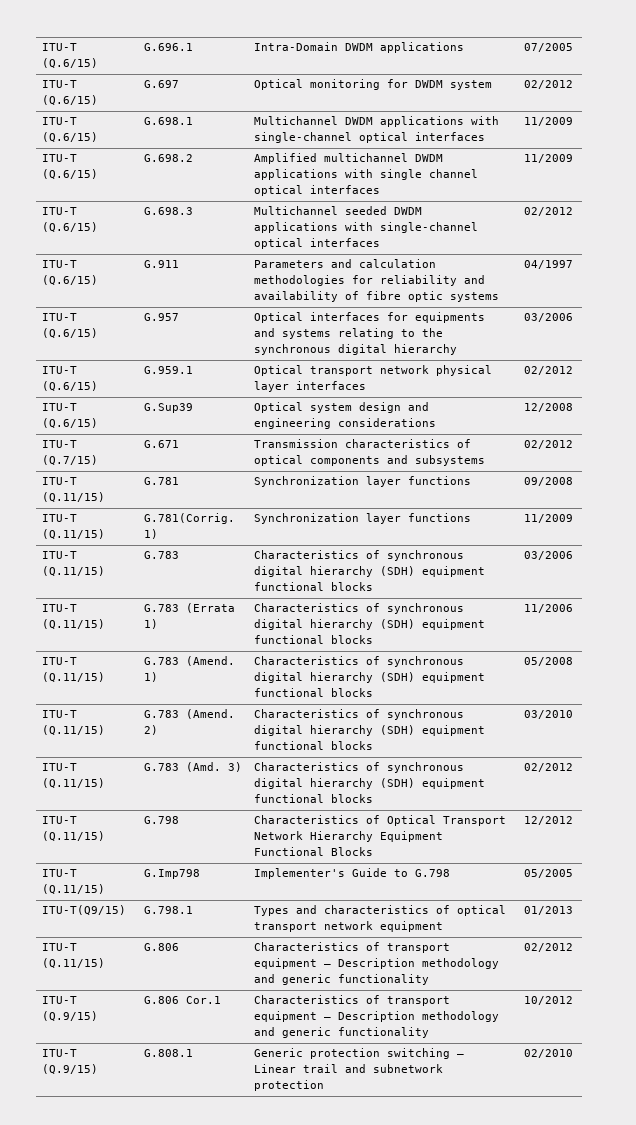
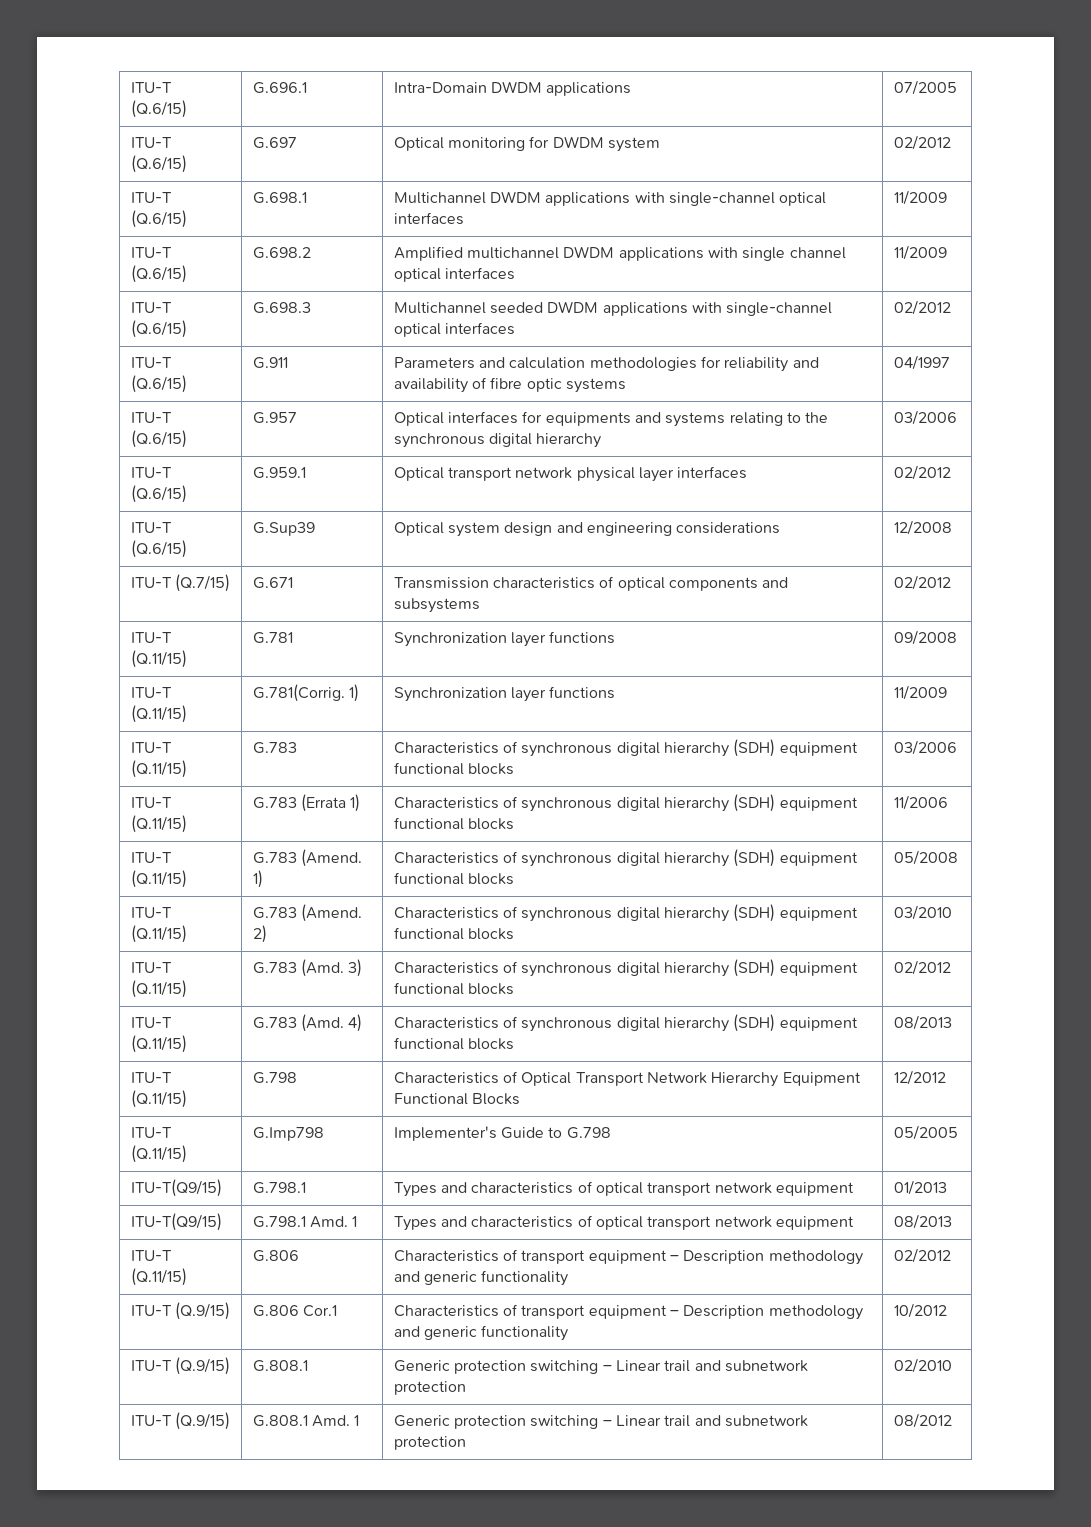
(574, 767) none -> [130,1017,172,1028] [130,1035,187,1053] [252,1014,363,1032] [393,1014,858,1032] [393,1037,515,1050] [893,1015,952,1030] // ITU-T (Q.11/15) | G.783 (Amd. 4) | Characteristics of synchronous digital hierarchy (SDH) equipment functional blocks | 08/2013
(574, 910) none -> [130,1213,222,1231] [252,1216,358,1228] [393,1215,855,1231] [893,1214,952,1229] // ITU-T(Q9/15) | G.798.1 Amd. 1 | Types and characteristics of optical transport network equipment | 08/2013
(574, 1053) none -> [130,1412,231,1430] [252,1415,360,1427] [393,1415,809,1429] [393,1436,466,1450] [893,1413,952,1428] // ITU-T (Q.9/15) | G.808.1 Amd. 1 | Generic protection switching – Linear trail and subnetwork protection | 08/2012

